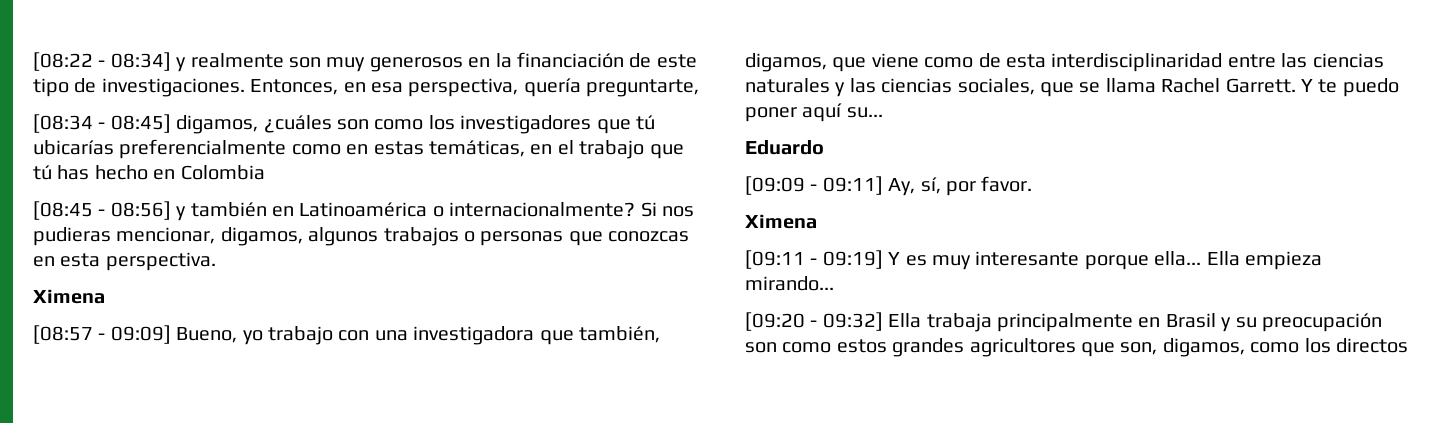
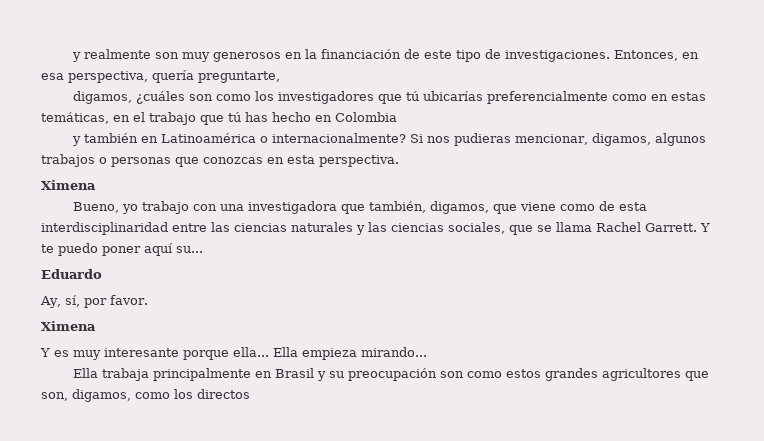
[33,52,171,71] [08:22 - 08:34] -> (72, 57) none
[33,114,171,133] [08:34 - 08:45] -> (280, 77) none
[33,201,171,220] [08:45 - 08:56] -> (397, 117) none
[33,325,171,344] [08:57 - 09:09] -> (96, 185) none
[745,176,883,195] [09:09 - 09:11] -> (102, 274) none
[745,250,883,269] [09:11 - 09:19] -> (96, 326) none
[745,312,883,331] [09:20 - 09:32] -> (427, 352) none

